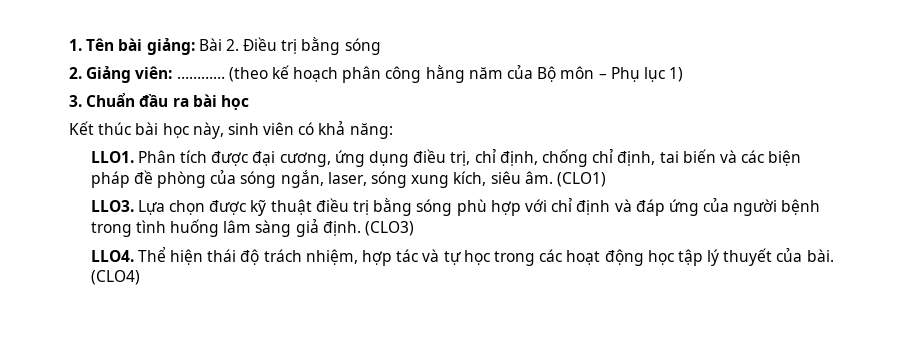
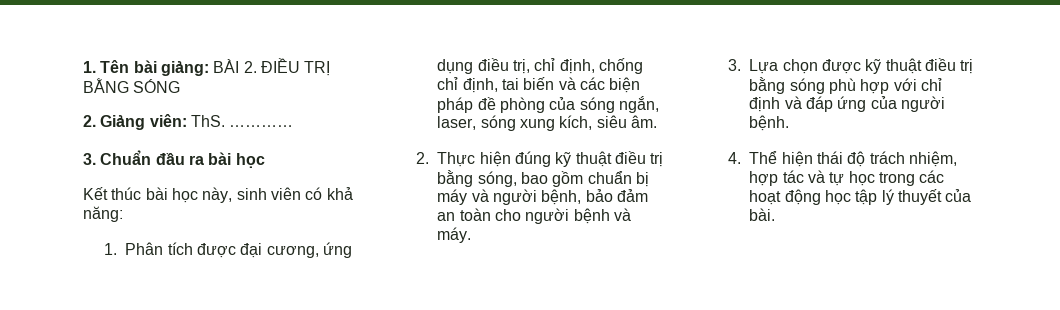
[198,37,381,55] Bài 2. Điều trị bằng sóng -> [213,58,331,76] [83,78,181,93] BÀI 2. ĐIỀU TRỊ BẰNG SÓNG
(173, 72) none -> [190,115,225,127] ThS.
[228,65,684,83] (theo kế hoạch phân công hằng năm của Bộ môn – Phụ lục 1) -> (294, 126) none
[90,151,134,163] LLO1. -> [104,243,118,255] 1.
[556,172,606,187] [90,200,134,212] (CLO1) // LLO3. -> [416,151,664,167] [437,170,649,187] [437,189,648,205] [437,208,631,224] [437,227,472,243] [728,59,742,71] // 2. Thực hiện đúng kỹ thuật điều trị bằng sóng, bao gồm chuẩn bị máy và người bệnh, bảo đảm an toàn cho người bệnh và máy. // 3.
[781,199,821,215] [90,219,415,237] [90,250,134,262] bệnh trong tình huống lâm sàng giả định. (CLO3) // LLO4. -> [749,115,790,131] [728,152,742,164] bệnh. // 4.
[90,270,140,285] (CLO4) -> (776, 214) none

